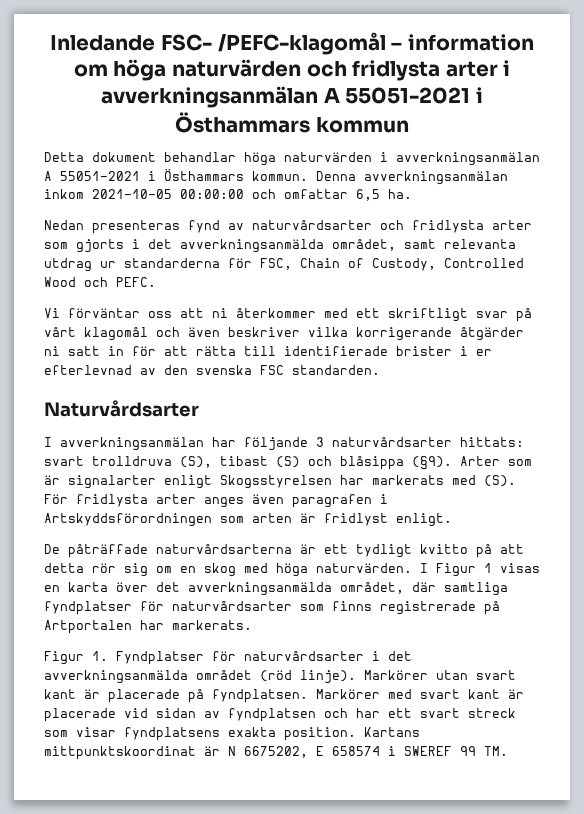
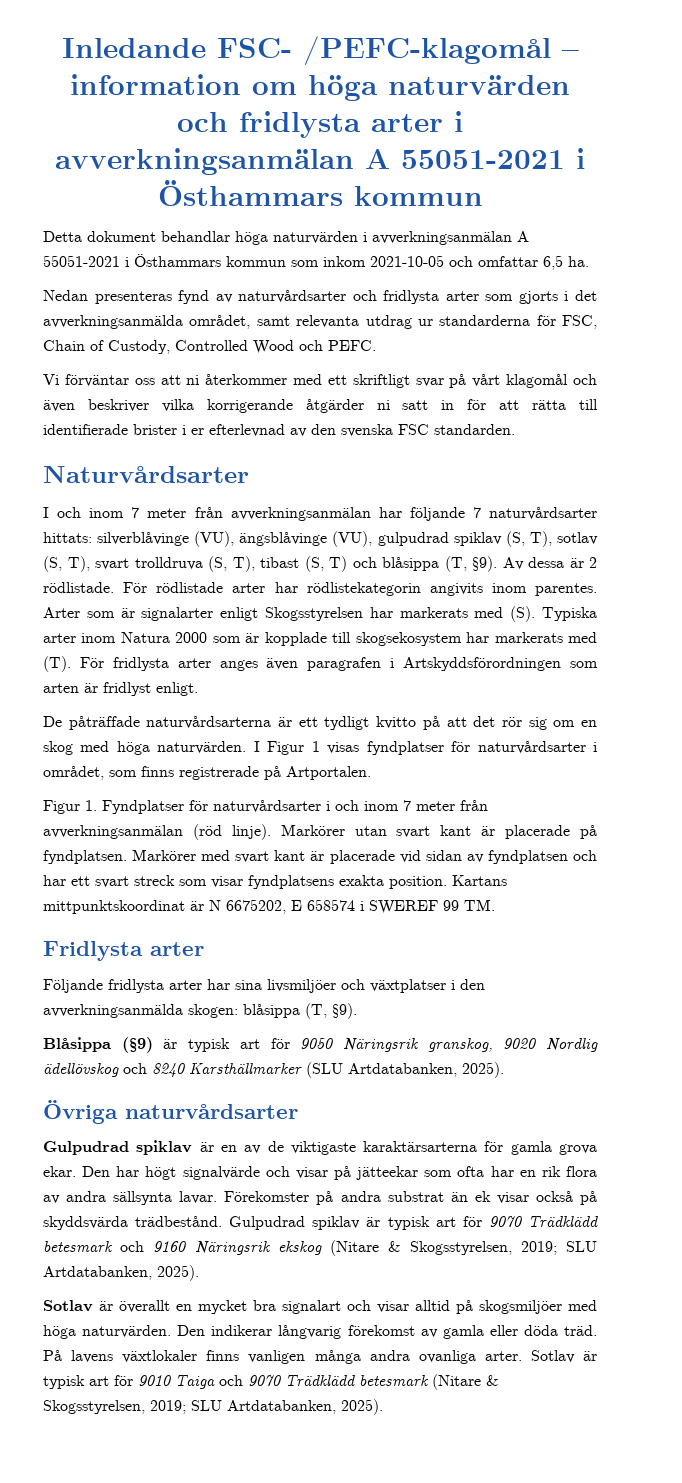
[252,171,508,185] kommun. Denna avverkningsanmälan -> [226,256,319,267] kommun som
[180,189,244,199] 00:00:00 -> (444, 261) none
(52, 442) none -> [57,507,223,518] och inom 7 meter från
[316,437,324,447] 3 -> [472,507,481,518] 7
[44,456,452,470] svart trolldruva (S), tibast (S) och blåsippa (§9). -> [97,531,598,547] [43,556,597,572] [43,582,597,596] silverblåvinge (VU), ängsblåvinge (VU), gulpudrad spiklav (S, T), sotlav (S, T), svart trolldruva (S, T), tibast (S, T) och blåsippa (T, §9). Av dessa är 2 rödlistade. För rödlistade arter har rödlistekategorin angivits inom parentes.
(516, 481) none -> [542,607,597,621] [43,632,597,646] [43,656,71,672] Typiska arter inom Natura 2000 som är kopplade till skogsekosystem har markerats med (T).
[44,563,84,573] detta -> [473,716,496,727] det
[44,582,508,596] en karta över det avverkningsanmälda området, där samtliga -> (360, 748) none
(292, 606) none -> [593,742,597,752] [43,766,104,780] i området,
[44,620,252,634] Artportalen har markerats. -> [286,766,371,780] Artportalen.
[388,651,412,661] [44,670,252,684] det avverkningsanmälda området -> [335,800,488,811] [43,825,183,839] och inom 7 meter från avverkningsanmälan
(508, 751) none -> [43,941,204,961] [43,979,485,993] [43,1003,357,1019] [43,1037,598,1053] [43,1062,504,1078] [43,1100,298,1124] [43,1140,598,1155] [43,1166,598,1180] [43,1191,597,1205] [43,1216,598,1230] [43,1240,597,1256] [43,1265,199,1281] [43,1300,597,1314] [43,1325,598,1339] [43,1350,598,1364] [43,1374,498,1390] [43,1399,383,1415] // Fridlysta arter // Följande fridlysta arter har sina livsmiljöer och växtplatser i den avverkningsanmälda skogen: blåsippa (T, §9). // Blåsippa (§9) är typisk art för 9050 Näringsrik granskog, 9020 Nordlig ädellövskog och 8240 Karsthällmarker (SLU Artdatabanken, 2025). // Övriga naturvårdsarter // Gulpudrad spiklav är en av de viktigaste karaktärsarterna för gamla grova ekar. Den har högt signalvärde och visar på jätteekar som ofta har en rik flora av andra sällsynta lavar. Förekomster på andra substrat än ek visar också på skyddsvärda trädbestånd. Gulpudrad spiklav är typisk art för 9070 Trädklädd betesmark och 9160 Näringsrik ekskog (Nitare & Skogsstyrelsen, 2019; SLU Artdatabanken, 2025). // Sotlav är överallt en mycket bra signalart och visar alltid på skogsmiljöer med höga naturvärden. Den indikerar långvarig förekomst av gamla eller döda träd. På lavens växtlokaler finns vanligen många andra ovanliga arter. Sotlav är typisk art för 9010 Taiga och 9070 Trädklädd betesmark (Nitare & Skogsstyrelsen, 2019; SLU Artdatabanken, 2025).

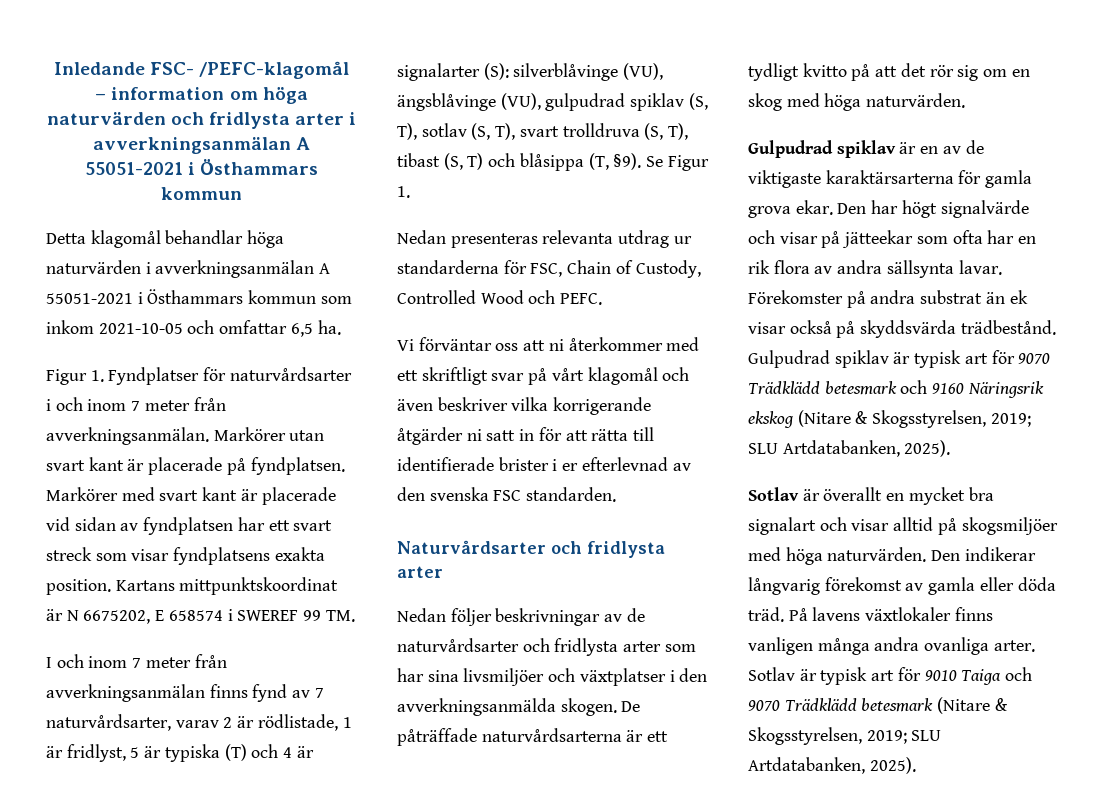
[87,231,156,242] dokument -> [90,230,161,248] klagomål
[43,290,597,304] [43,315,290,329] Nedan presenteras fynd av naturvårdsarter och fridlysta arter som gjorts i det avverkningsanmälda området, samt -> [46,367,352,385] [46,397,226,411] [46,427,325,445] [46,457,345,475] [46,487,336,505] [46,517,333,535] [46,547,325,565] [46,577,339,595] [46,609,355,624] [46,654,227,668] [46,684,324,702] [46,714,352,731] [46,744,314,762] [397,63,664,81] [397,93,708,111] [397,123,689,140] [397,153,709,171] [397,186,410,198] [397,230,538,248] Figur 1. Fyndplatser för naturvårdsarter i och inom 7 meter från avverkningsanmälan. Markörer utan svart kant är placerade på fyndplatsen. Markörer med svart kant är placerade vid sidan av fyndplatsen har ett svart streck som visar fyndplatsens exakta position. Kartans mittpunktskoordinat är N 6675202, E 658574 i SWEREF 99 TM. // I och inom 7 meter från avverkningsanmälan finns fynd av 7 naturvårdsarter, varav 2 är rödlistade, 1 är fridlyst, 5 är typiska (T) och 4 är signalarter (S): silverblåvinge (VU), ängsblåvinge (VU), gulpudrad spiklav (S, T), sotlav (S, T), svart trolldruva (S, T), tibast (S, T) och blåsippa (T, §9). Se Figur 1. // Nedan presenteras
[43,507,597,521] [43,531,598,547] [43,556,597,572] [43,582,597,596] [43,606,597,622] [43,632,597,646] [43,656,598,672] [43,682,198,696] // I och inom 7 meter från avverkningsanmälan har följande 7 naturvårdsarter hittats: silverblåvinge (VU), ängsblåvinge (VU), gulpudrad spiklav (S, T), sotlav (S, T), svart trolldruva (S, T), tibast (S, T) och blåsippa (T, §9). Av dessa är 2 rödlistade. För rödlistade arter har rödlistekategorin angivits inom parentes. Arter som är signalarter enligt Skogsstyrelsen har markerats med (S). Typiska arter inom Natura 2000 som är kopplade till skogsekosystem har markerats med (T). För fridlysta arter anges även paragrafen i Artskyddsförordningen som arten är fridlyst enligt. // -> [551,541,665,558] [397,566,443,578] [397,608,645,626] [397,638,696,656] [397,668,708,686] [397,698,617,716] och fridlysta arter // Nedan följer beskrivningar av de naturvårdsarter och fridlysta arter som har sina livsmiljöer och växtplatser i den avverkningsanmälda skogen.
[253,741,597,755] [43,766,371,780] [43,800,488,814] [43,824,598,840] [43,849,597,864] [43,875,507,889] [43,899,495,914] [43,941,204,961] [43,979,485,993] [43,1003,357,1019] [43,1037,598,1053] [43,1062,504,1078] [43,1100,298,1124] I Figur 1 visas fyndplatser för naturvårdsarter i området, som finns registrerade på Artportalen. // Figur 1. Fyndplatser för naturvårdsarter i och inom 7 meter från avverkningsanmälan (röd linje). Markörer utan svart kant är placerade på fyndplatsen. Markörer med svart kant är placerade vid sidan av fyndplatsen och har ett svart streck som visar fyndplatsens exakta position. Kartans mittpunktskoordinat är N 6675202, E 658574 i SWEREF 99 TM. // Fridlysta arter // Följande fridlysta arter har sina livsmiljöer och växtplatser i den avverkningsanmälda skogen: blåsippa (T, §9). // Blåsippa (§9) är typisk art för 9050 Näringsrik granskog, 9020 Nordlig ädellövskog och 8240 Karsthällmarker (SLU Artdatabanken, 2025). // Övriga naturvårdsarter -> (966, 100) none

